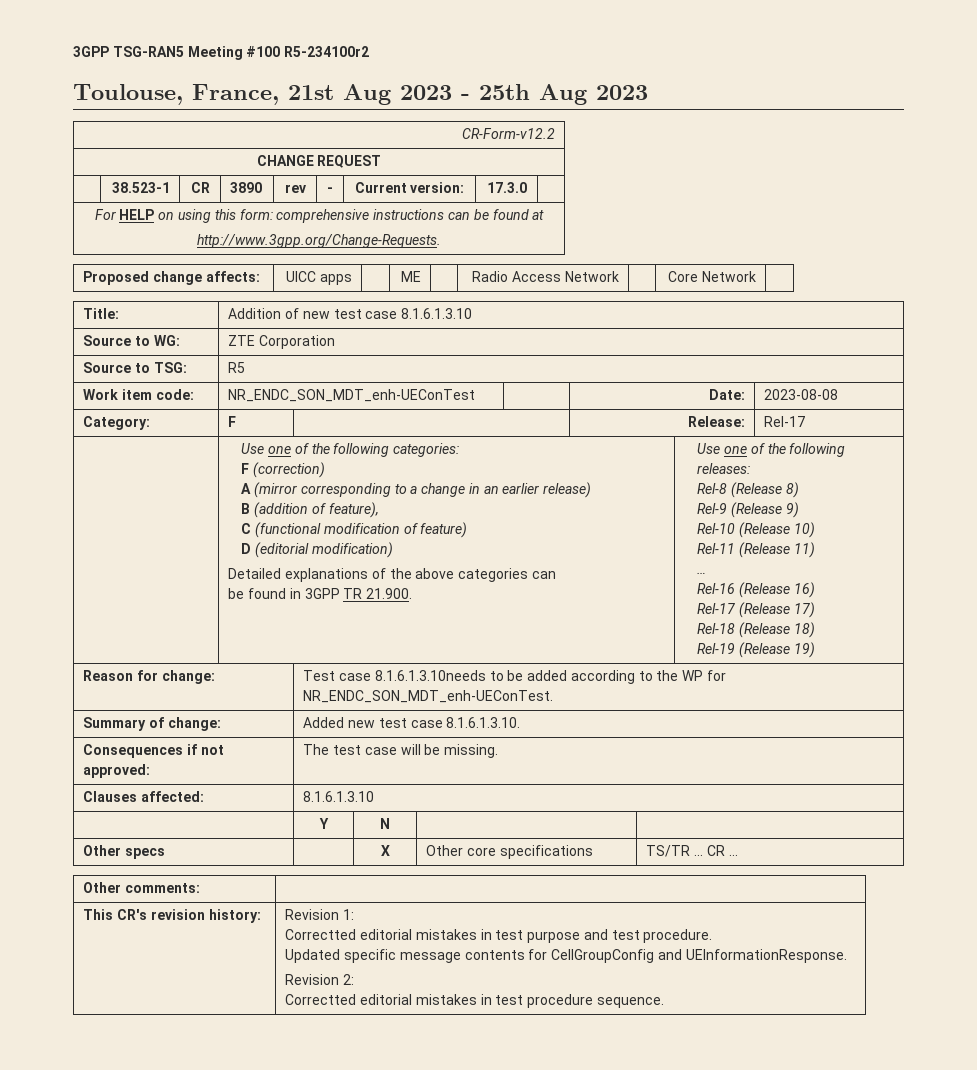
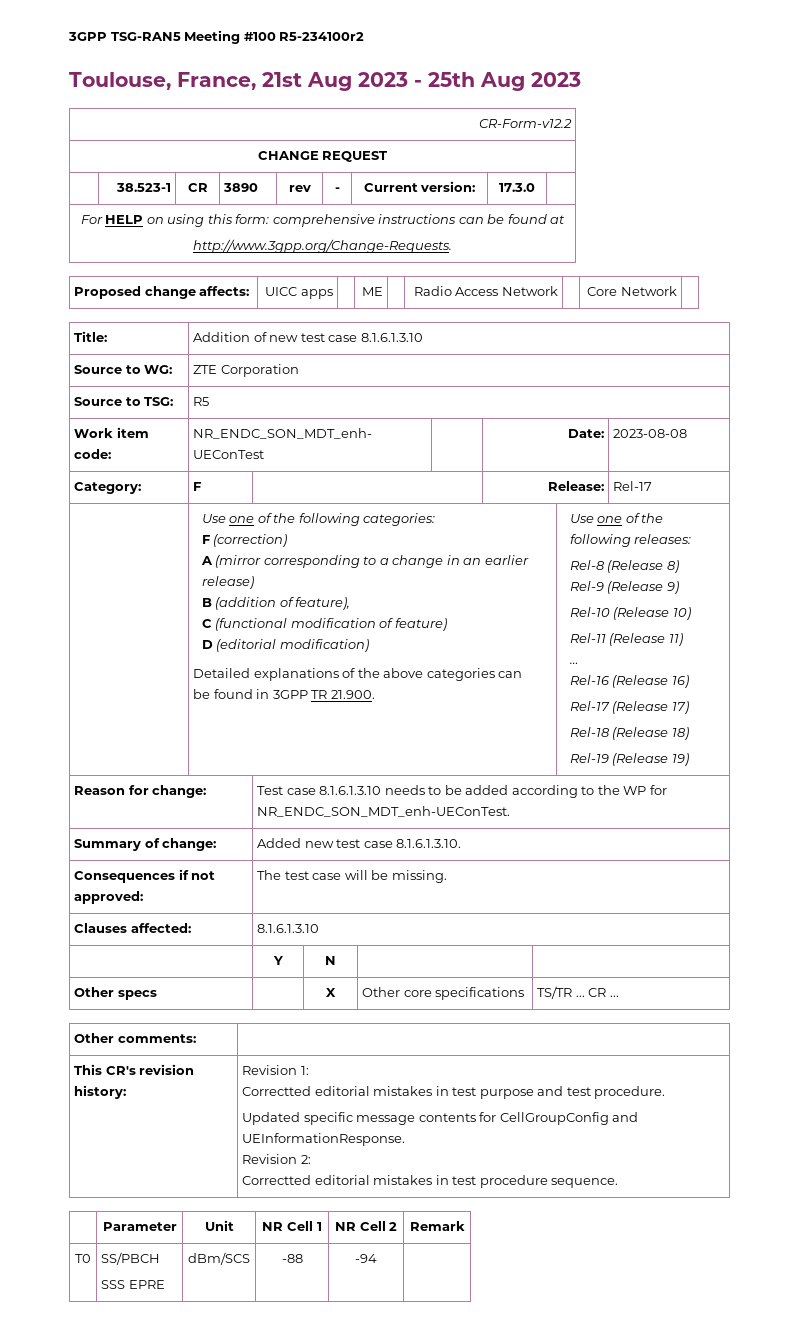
[374,670,486,681] 8.1.6.1.3.10needs -> [319,785,425,795] 8.1.6.1.3.10 needs
(664, 1002) none -> [102,1222,177,1231] [204,1220,234,1231] [262,1221,322,1231] [334,1221,398,1231] [409,1221,465,1231] [75,1254,91,1263] [101,1252,161,1265] [101,1280,165,1289] [188,1252,250,1265] [281,1254,303,1263] [355,1254,377,1263] // | Parameter | Unit | NR Cell 1 | NR Cell 2 | Remark // T0 | SS/PBCH // SSS EPRE | dBm/SCS | -88 | -94 |

